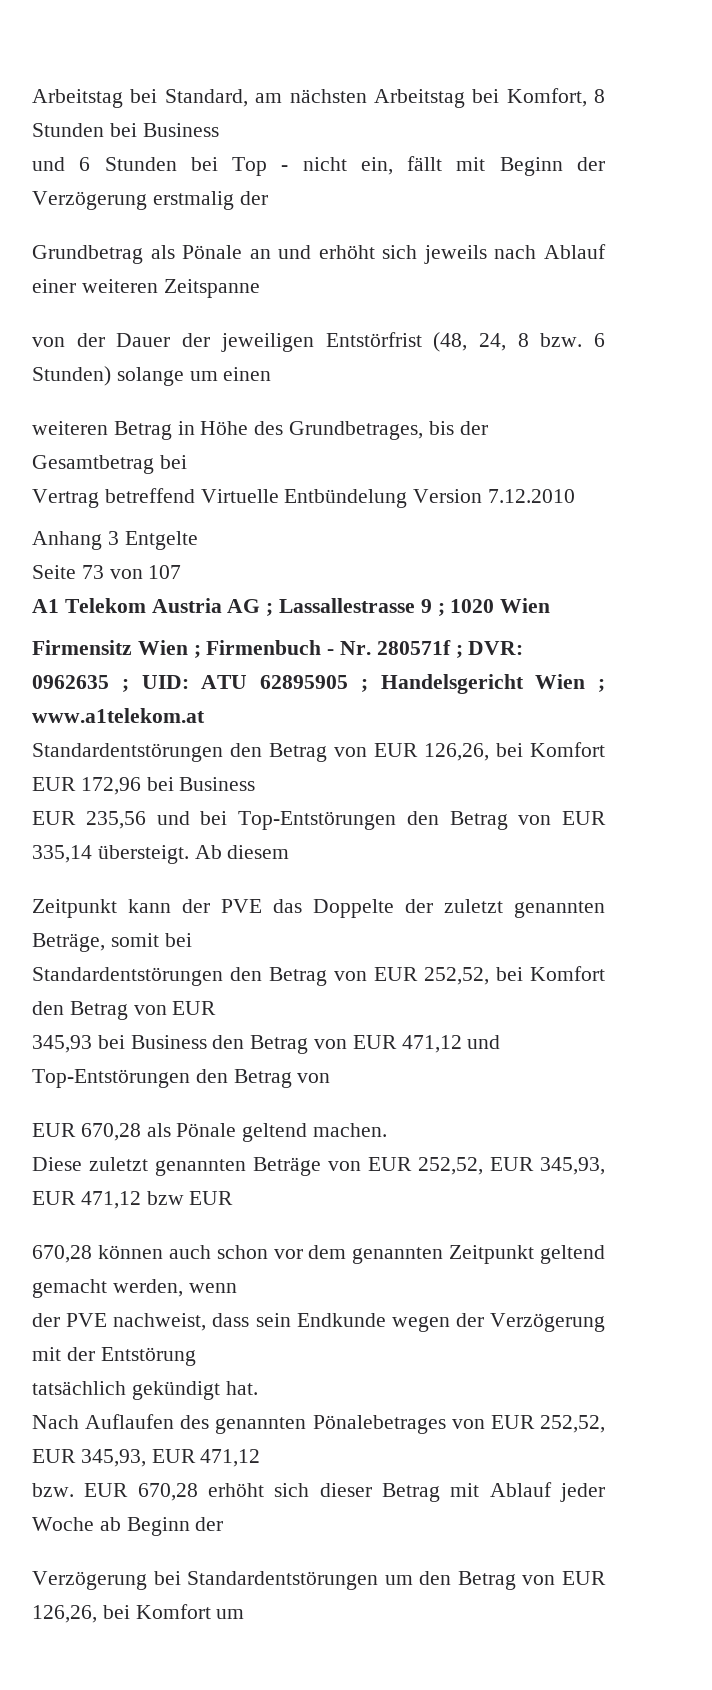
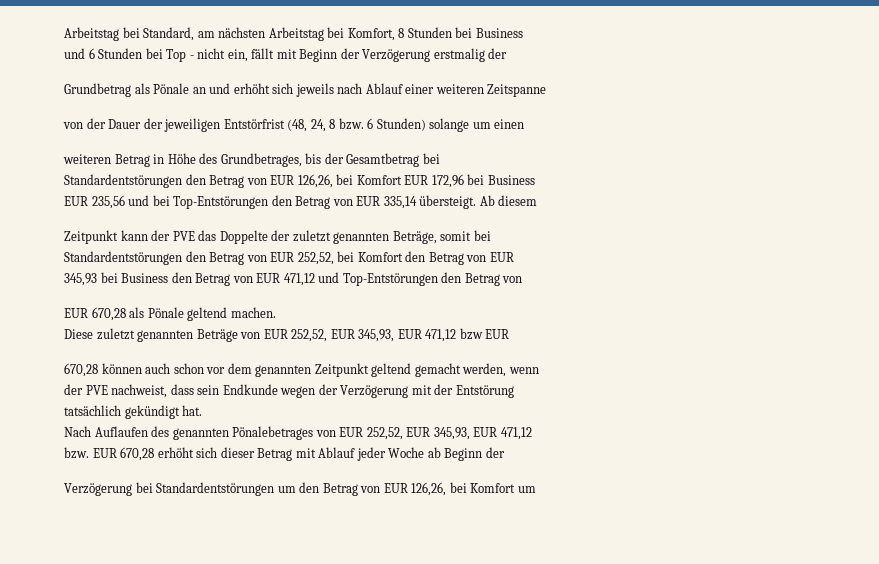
[32,488,576,508] [32,531,198,550] [32,565,182,579] [32,598,551,616] [32,640,524,658] [32,674,605,694] [32,708,205,723] // Vertrag betreffend Virtuelle Entbündelung Version 7.12.2010 // Anhang 3 Entgelte // Seite 73 von 107 // A1 Telekom Austria AG ; Lassallestrasse 9 ; 1020 Wien // Firmensitz Wien ; Firmenbuch - Nr. 280571f ; DVR: 0962635 ; UID: ATU 62895905 ; Handelsgericht Wien ; www.a1telekom.at -> (440, 158) none

